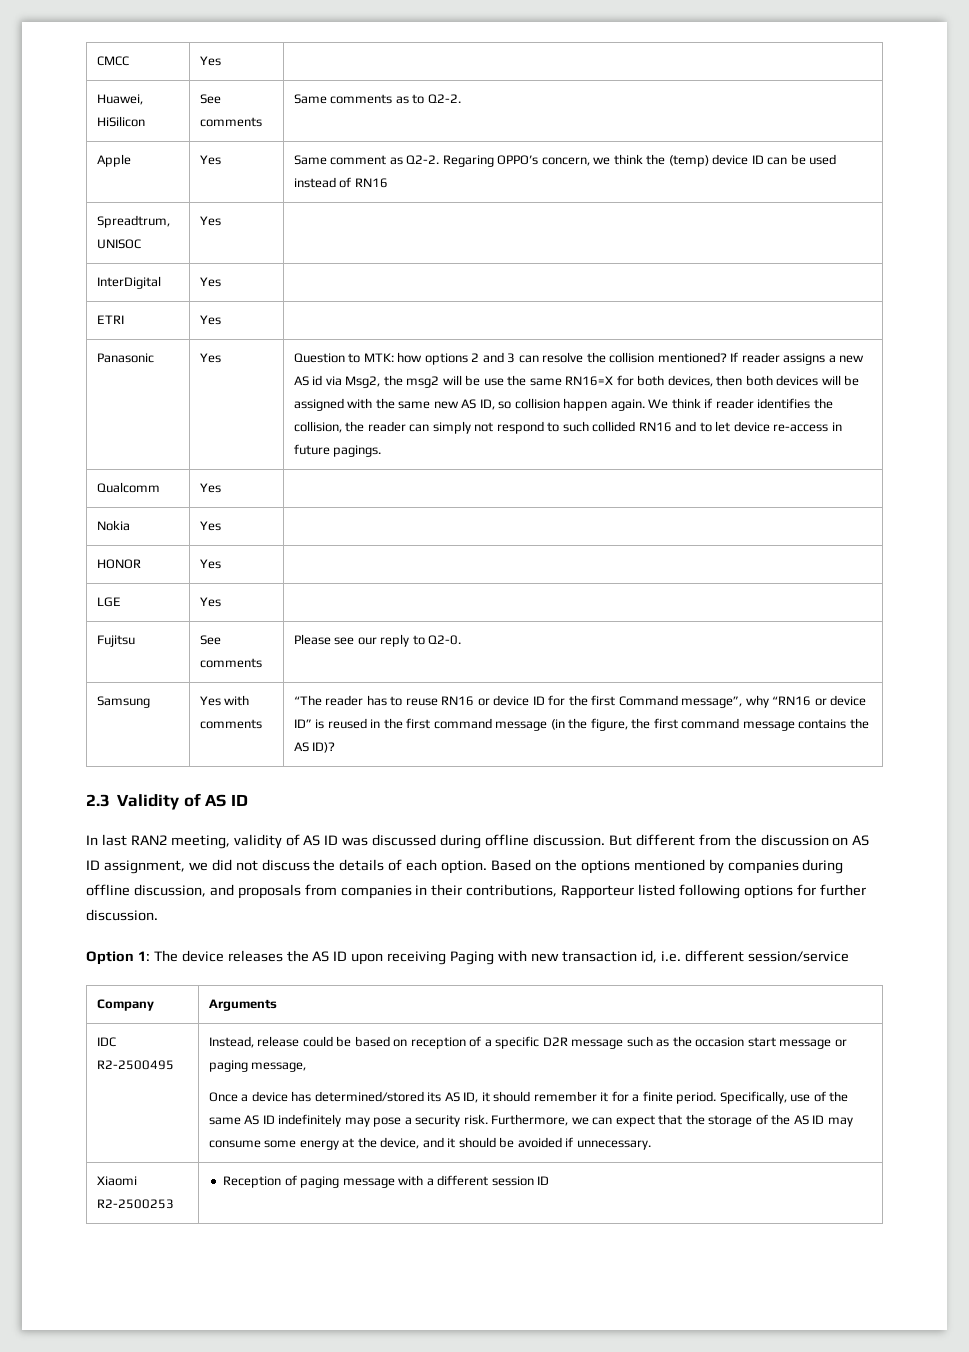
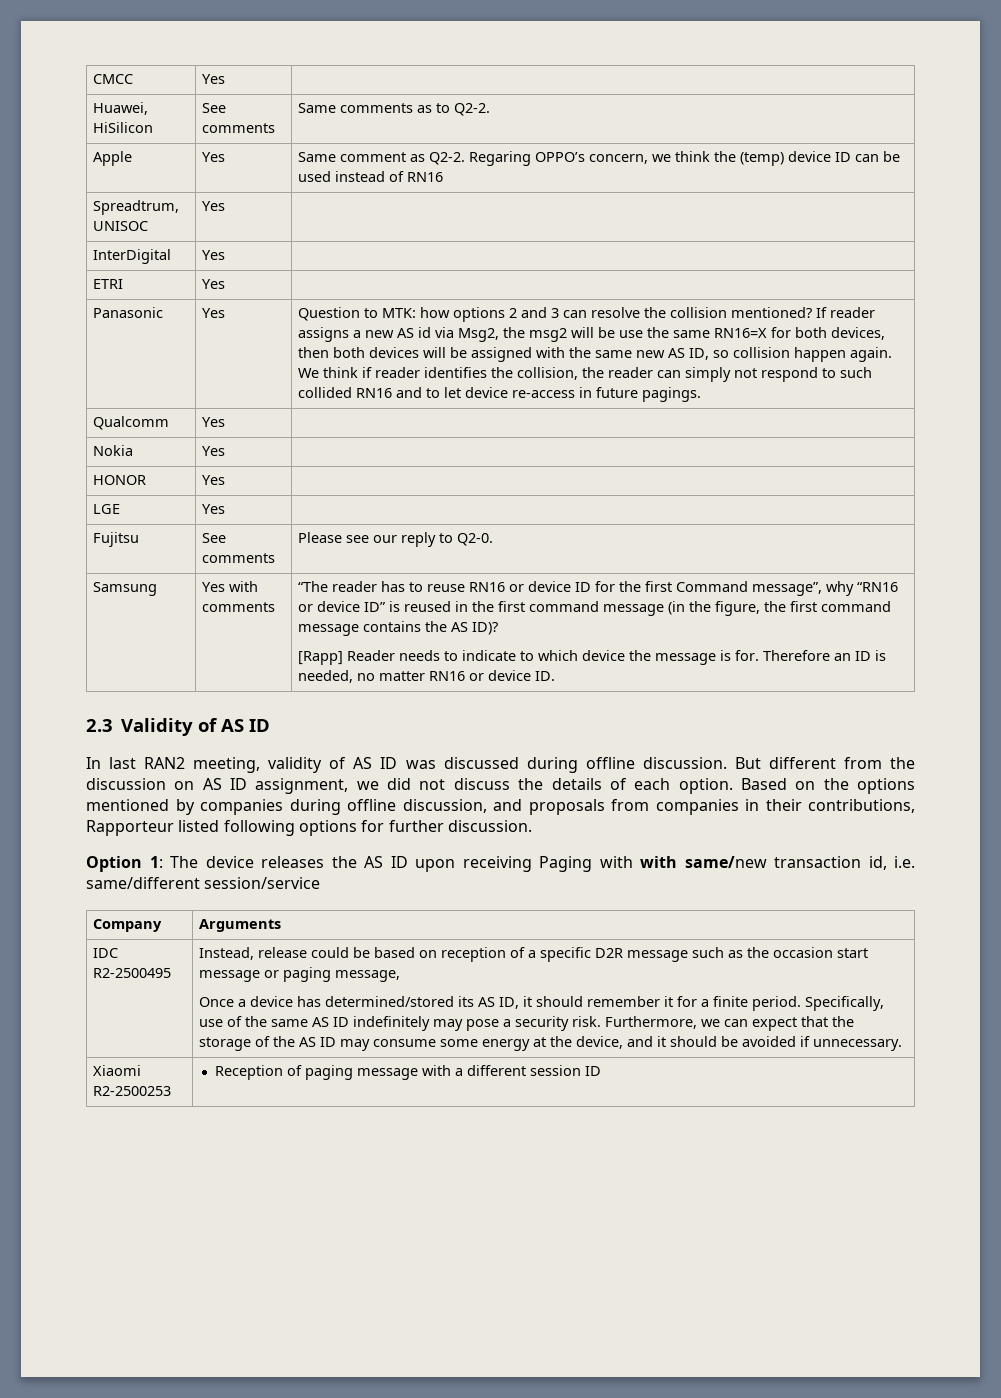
(336, 747) none -> [297,650,886,665] [297,670,555,683] // [Rapp] Reader needs to indicate to which device the message is for. Therefore an ID is needed, no matter RN16 or device ID.
[530,953,559,962] new -> [640,856,767,868] with same/new
[684,950,744,962] different -> [86,877,200,889] same/different

